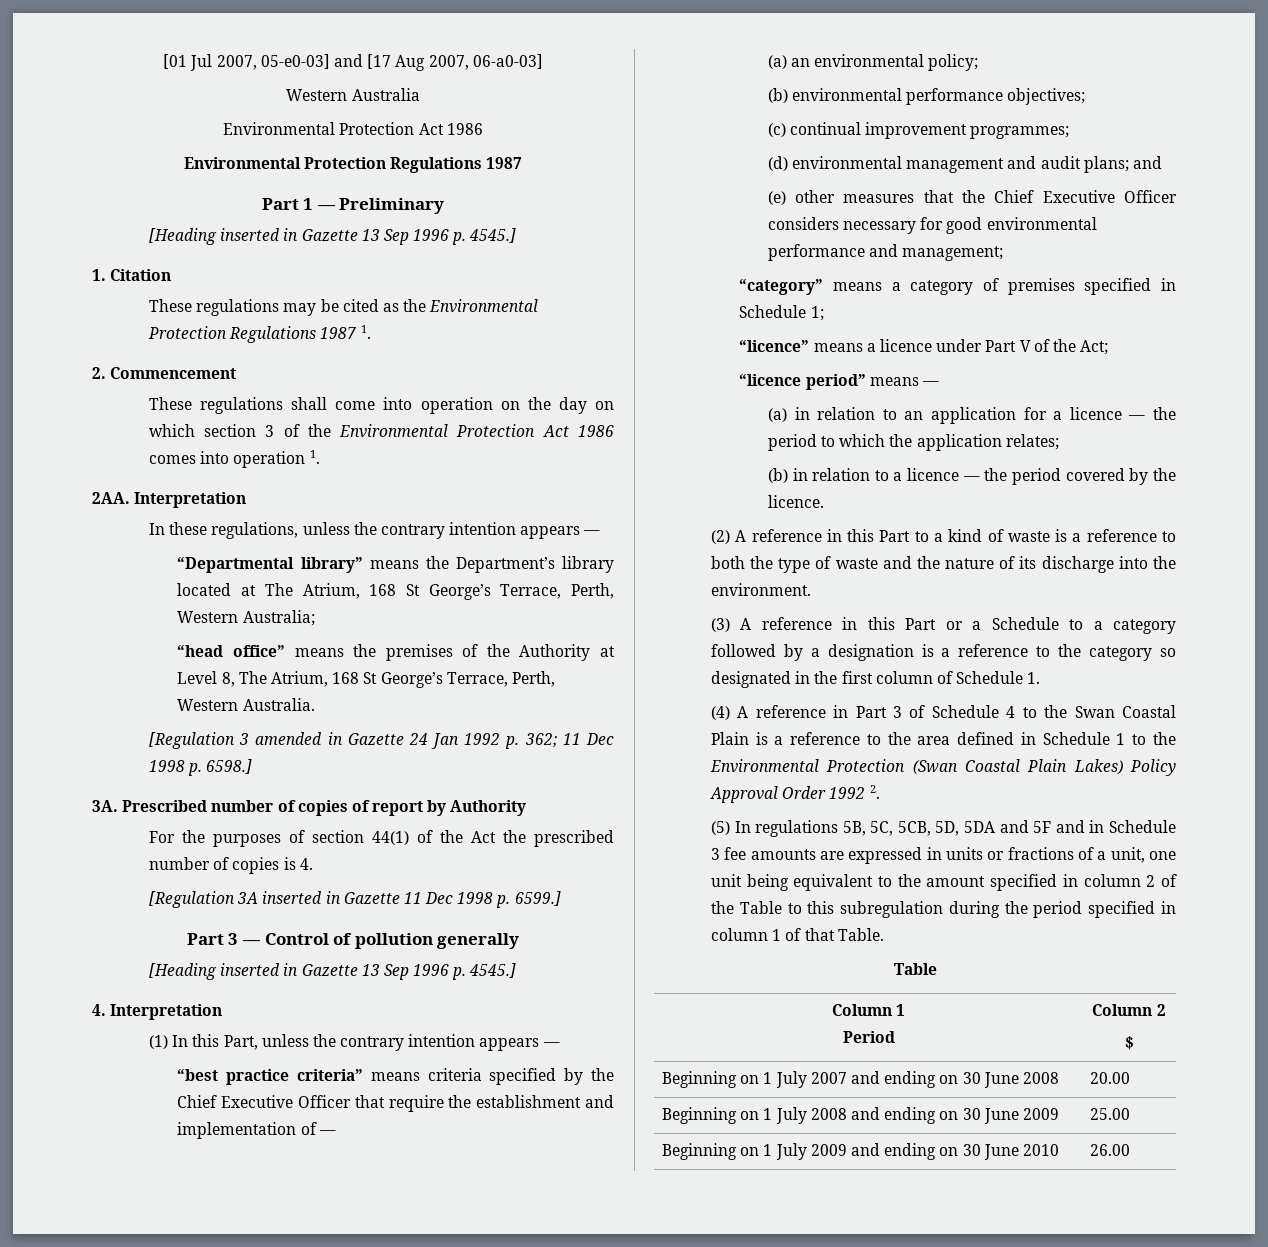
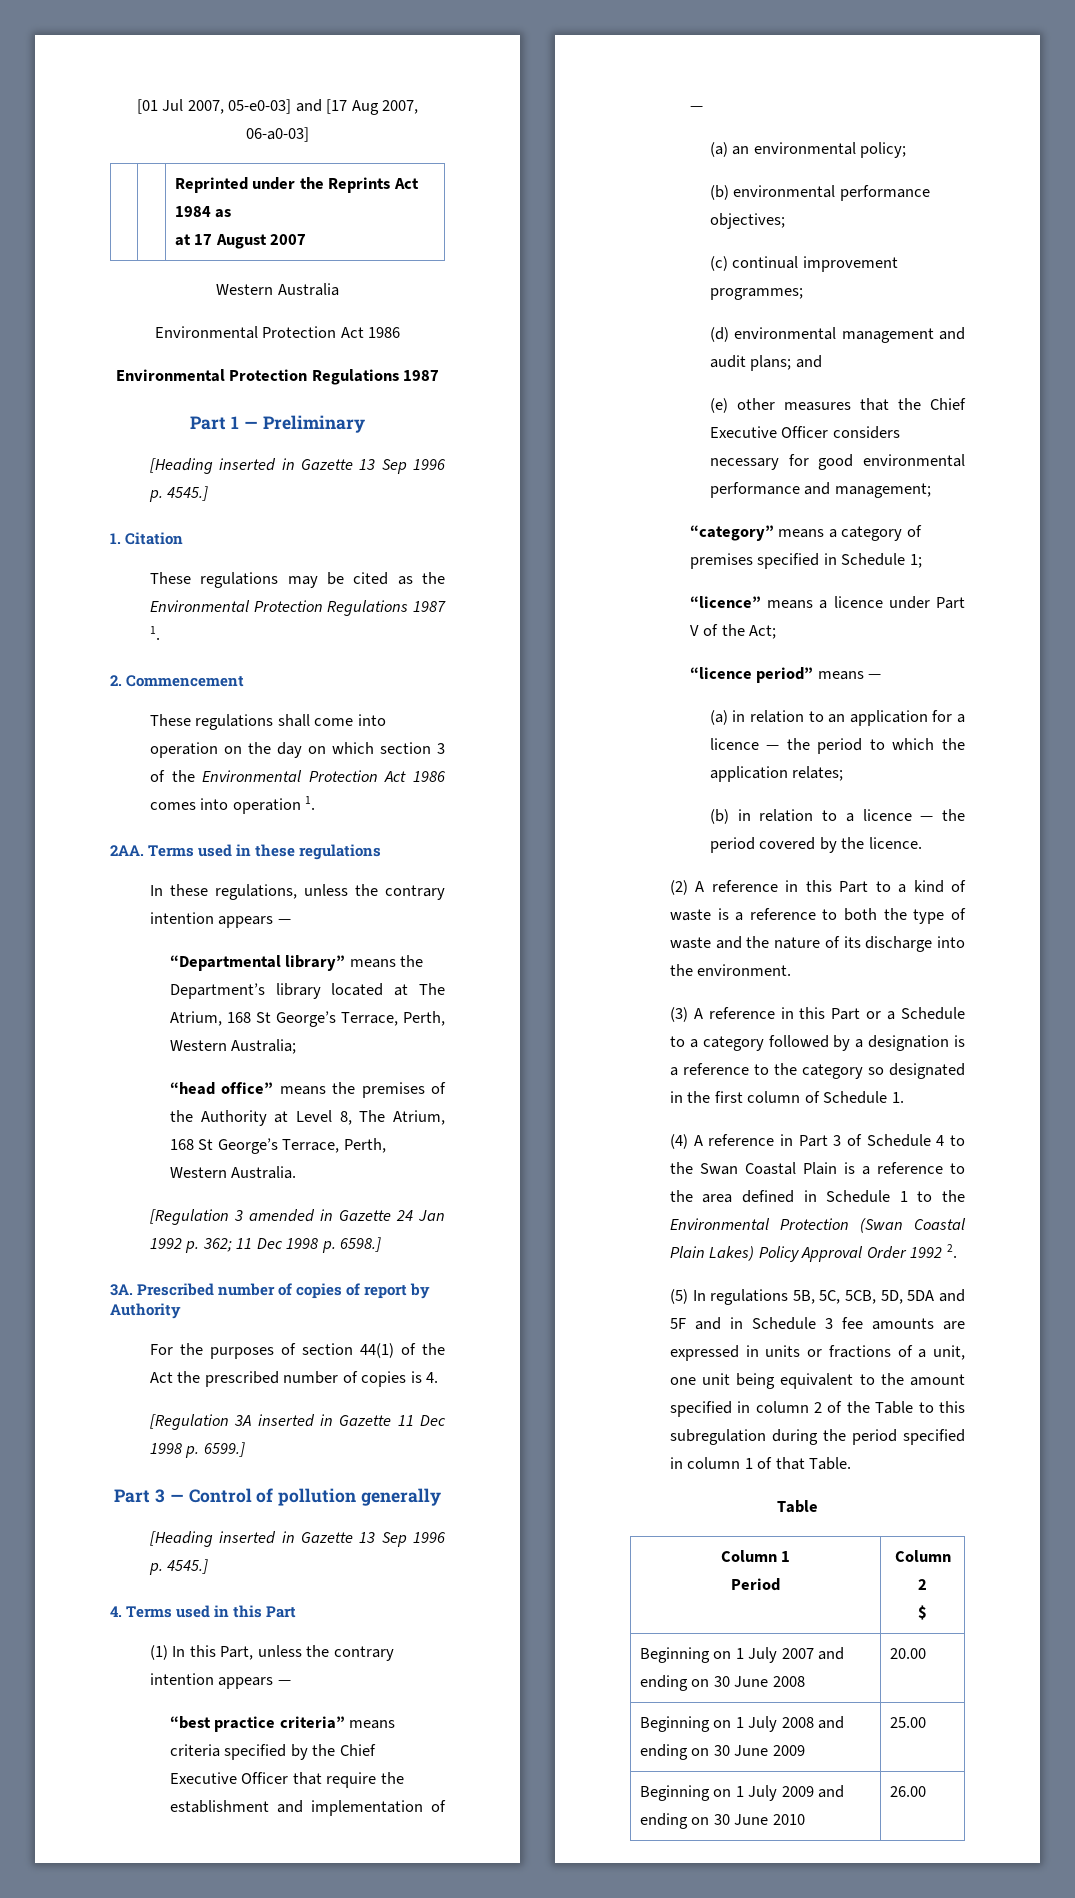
(543, 61) none -> [174,177,419,193] [174,206,232,218] [174,234,307,249] // | | Reprinted under the Reprints Act 1984 as // at 17 August 2007
[134,492,247,508] Interpretation -> [148,844,382,860] Terms used in these regulations
[110,1004,223,1020] Interpretation -> [126,1605,297,1618] Terms used in this Part

